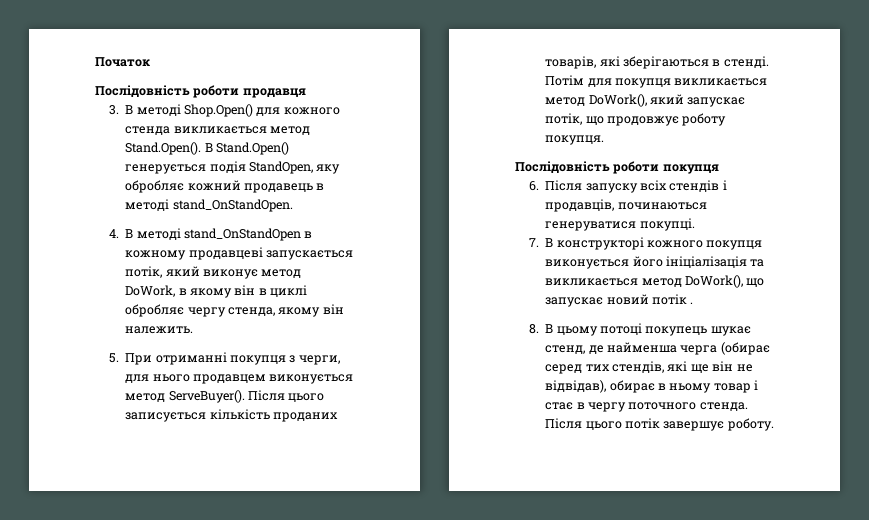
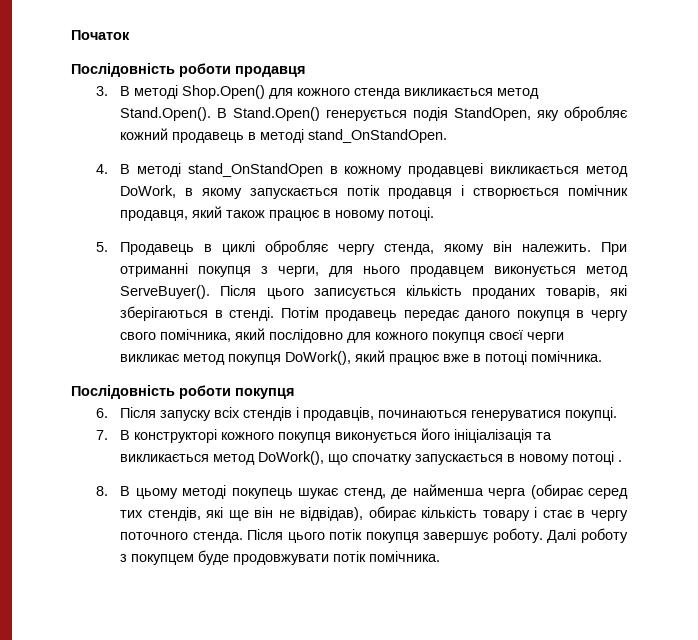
[266,250,354,260] [125,266,302,279] [125,285,256,298] запускається потік, який виконує метод DoWork, в якому він -> [490,166,628,177] [120,185,628,199] [120,206,435,221] [95,242,195,255] викликається метод DoWork, в якому запускається потік продавця і створюється помічник продавця, який також працює в новому потоці. // 5. Продавець
[109,353,120,363] // 5. -> (592, 248) none
[587,78,768,88] [545,94,746,107] [545,113,727,126] [545,135,605,145] для покупця викликається метод DoWork(), який запускає потік, що продовжує роботу покупця. -> [325,310,628,321] [120,328,565,343] [120,350,603,365] продавець передає даного покупця в чергу свого помічника, який послідовно для кожного покупця своєї черги викликає метод покупця DoWork(), який працює вже в потоці помічника.
[545,294,688,307] запускає новий потік -> [352,451,615,465] спочатку запускається в новому потоці
[600,323,643,335] потоці -> [182,485,227,499] методі
[658,383,751,393] в ньому товар -> [421,507,530,521] кількість товару
(661, 423) none -> [365,532,419,543] покупця
(774, 424) none -> [547,528,628,543] [120,550,441,565] Далі роботу з покупцем буде продовжувати потік помічника.

